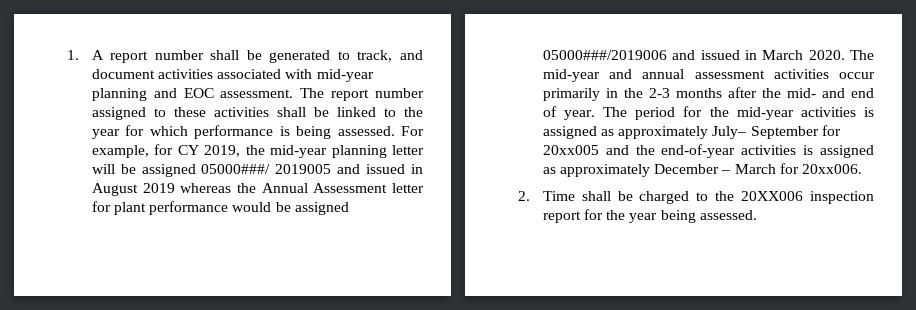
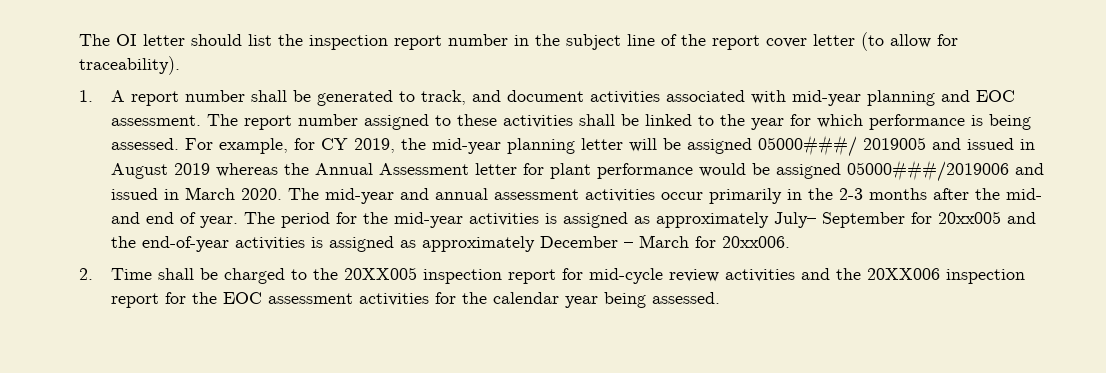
(66, 55) none -> [79,32,959,51] [79,56,181,75] The OI letter should list the inspection report number in the subject line of the report cover letter (to allow for traceability). //
(735, 196) none -> [344,267,862,284] 20XX005 inspection report for mid-cycle review activities and the
(626, 215) none -> [223,292,560,306] EOC assessment activities for the calendar

